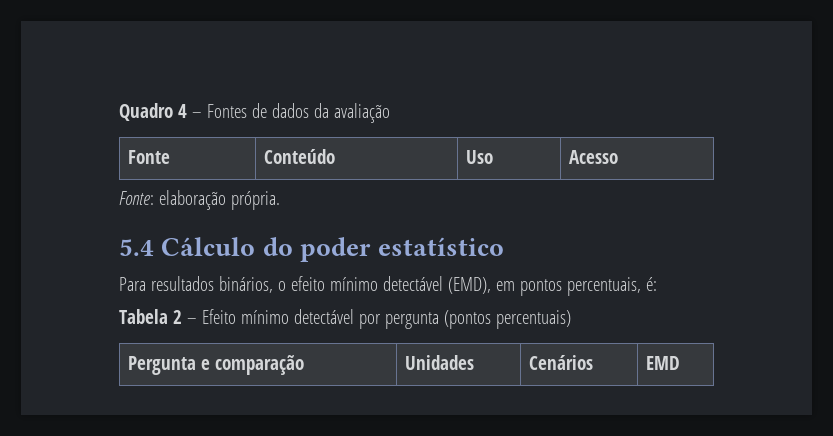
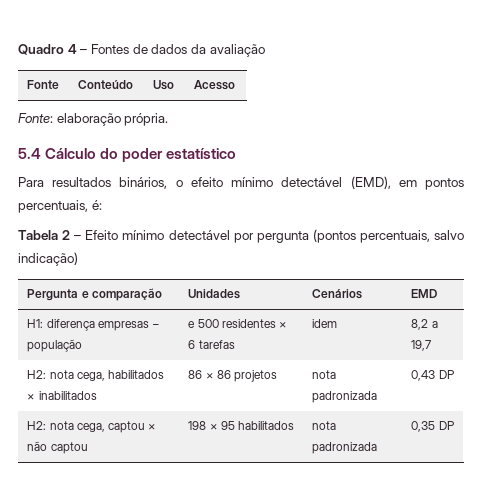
[495,310,571,329] percentuais) -> [359,230,465,243] [18,252,78,266] percentuais, salvo indicação)
(681, 363) none -> [27,319,161,331] [27,339,83,352] [188,319,288,328] [188,340,235,349] [312,319,338,328] [411,319,438,330] [411,340,432,351] [27,370,165,381] [27,391,97,400] [188,370,278,382] [312,370,337,379] [312,391,378,403] [411,370,454,381] [27,421,157,433] [27,441,88,454] [188,421,295,430] [312,421,337,430] [312,442,378,454] [411,421,454,432] // H1: diferença empresas − população | e 500 residentes × 6 tarefas | idem | 8,2 a 19,7 // H2: nota cega, habilitados × inabilitados | 86 × 86 projetos | nota padronizada | 0,43 DP // H2: nota cega, captou × não captou | 198 × 95 habilitados | nota padronizada | 0,35 DP

